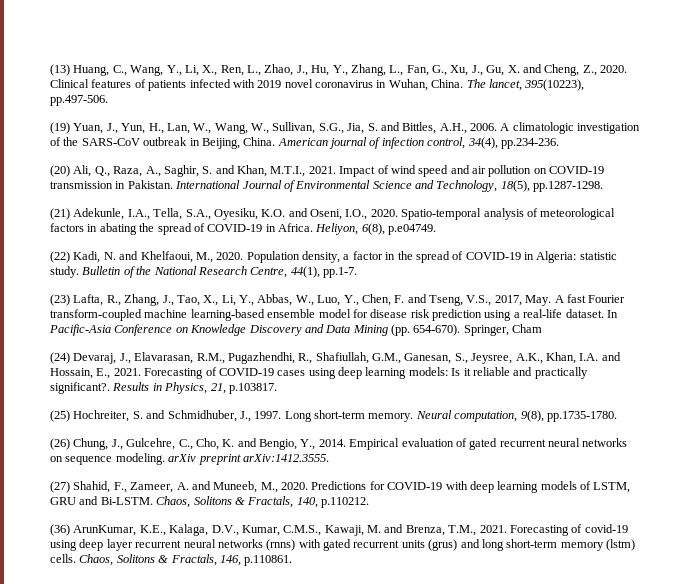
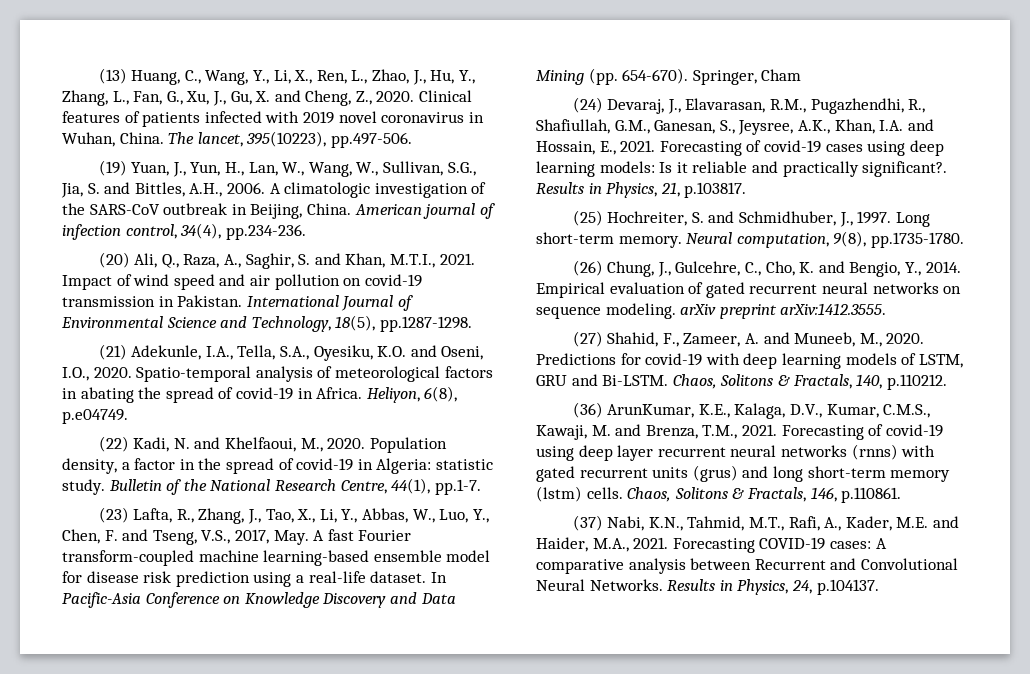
[549,166,605,174] COVID-19 -> [364,274,422,287] covid-19
[207,224,263,232] COVID-19 -> [235,387,293,400] covid-19
[465,252,521,260] COVID-19 -> [296,458,354,471] covid-19
[218,368,274,376] COVID-19 -> [763,140,821,153] covid-19
[387,482,443,490] COVID-19 -> [645,353,703,366] covid-19
(293, 560) none -> [572,515,959,531] [536,537,887,553] [536,558,958,574] [536,579,879,595] // (37) Nabi, K.N., Tahmid, M.T., Rafi, A., Kader, M.E. and Haider, M.A., 2021. Forecasting COVID-19 cases: A comparative analysis between Recurrent and Convolutional Neural Networks. Results in Physics, 24, p.104137.

